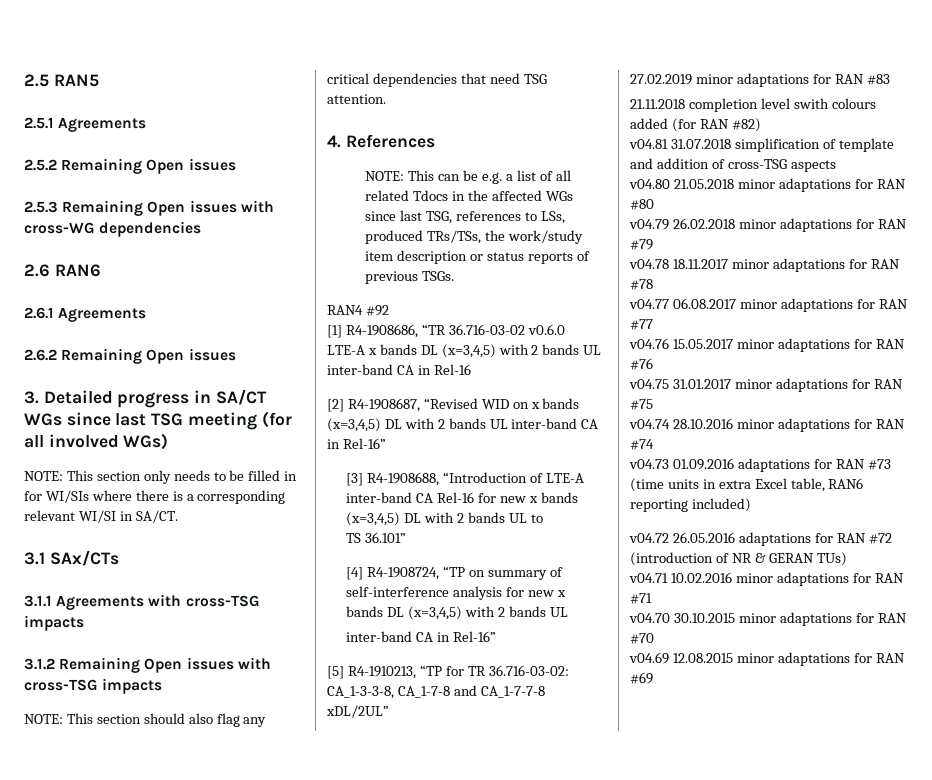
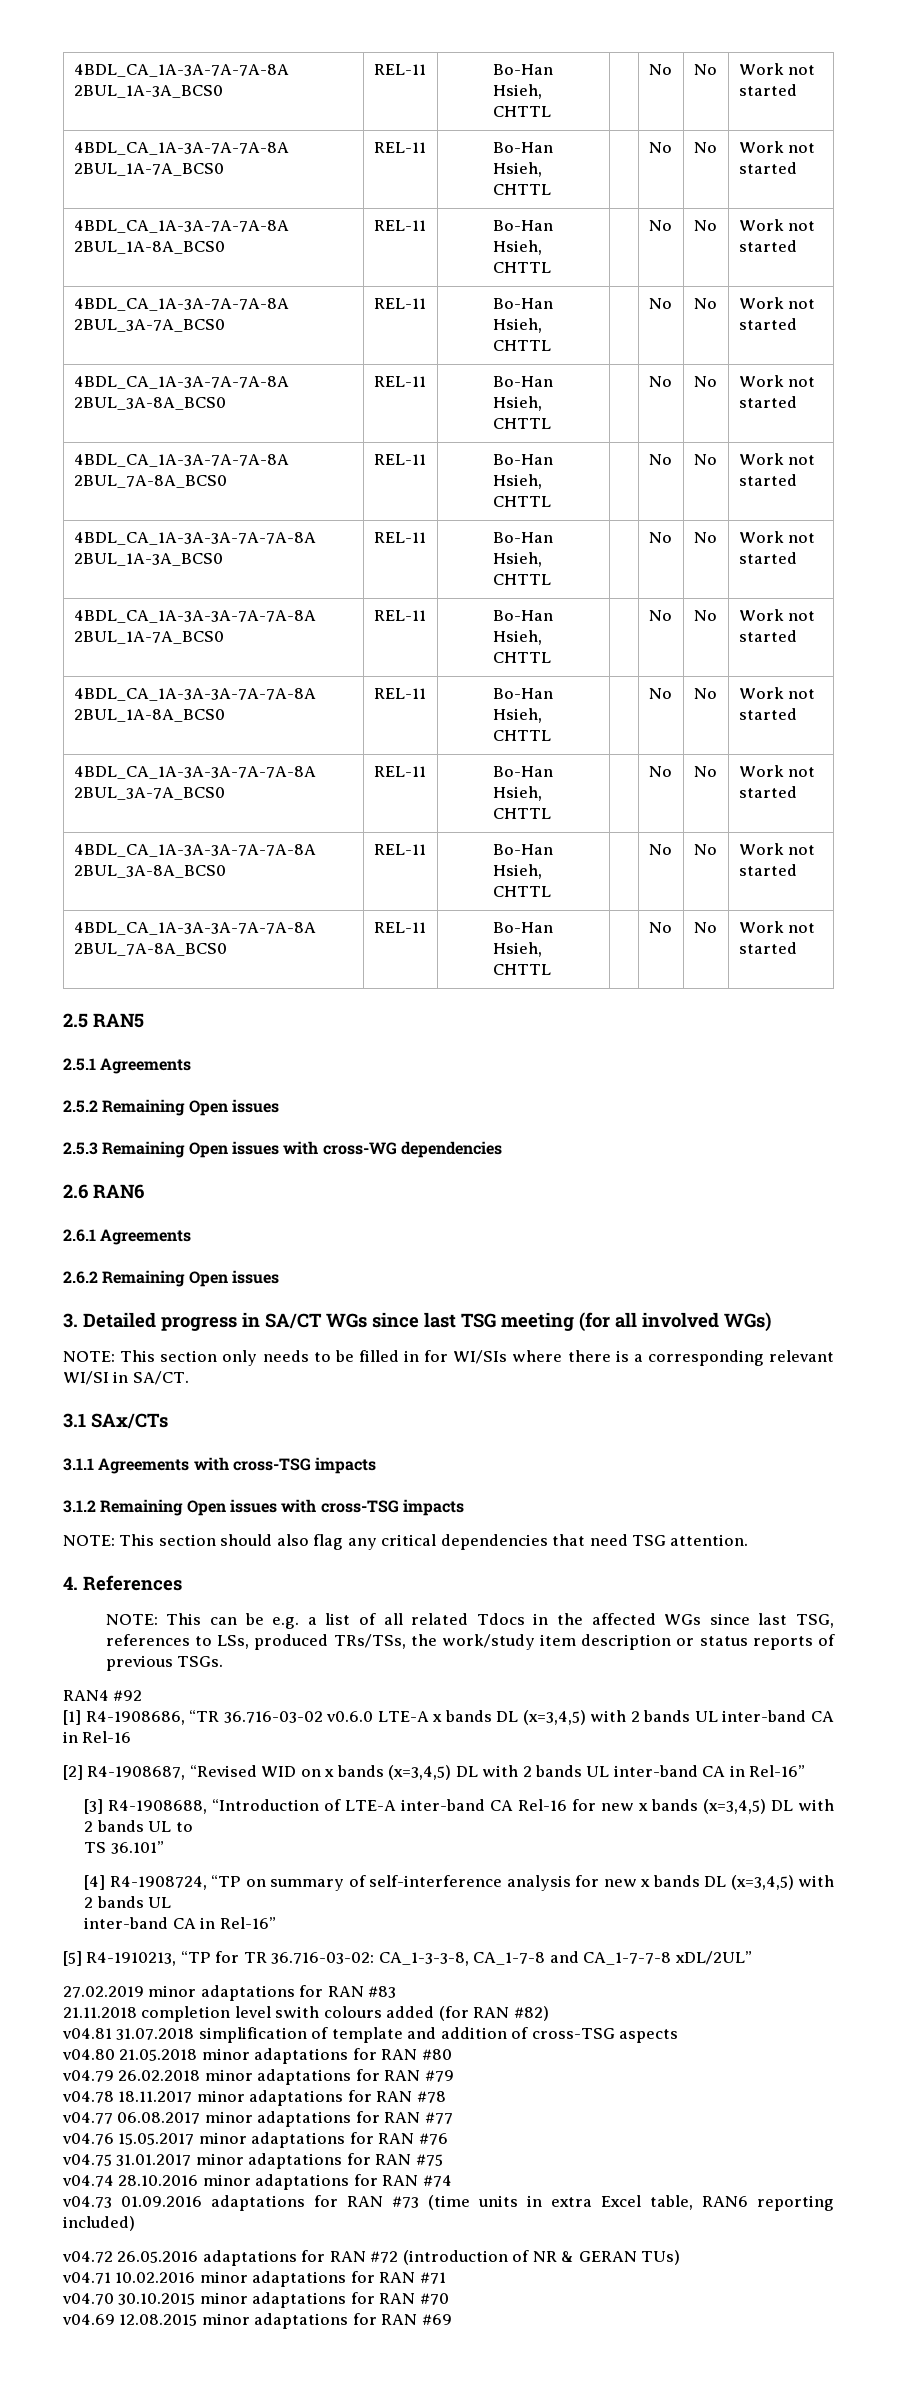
(24, 80) none -> [73,64,289,77] [73,85,223,98] [373,64,426,75] [493,64,554,75] [493,84,543,99] [493,106,552,117] [648,64,672,75] [693,64,717,75] [738,63,815,75] [738,84,797,96] [73,142,289,155] [73,163,224,176] [373,142,426,153] [493,142,554,153] [493,162,543,177] [493,184,552,195] [648,142,672,153] [693,142,717,153] [738,141,815,153] [738,162,797,174] [73,220,289,233] [73,241,225,254] [373,220,426,231] [493,220,554,231] [493,240,543,255] [493,262,552,273] [648,220,672,231] [693,220,717,231] [738,219,815,231] [738,240,797,252] [73,298,289,311] [73,319,225,332] [373,298,426,309] [493,298,554,309] [493,318,543,333] [493,340,552,351] [648,298,672,309] [693,298,717,309] [738,297,815,309] [738,318,797,330] [73,376,289,389] [73,397,226,410] [373,376,426,387] [493,376,554,387] [493,396,543,411] [493,418,552,429] [648,376,672,387] [693,376,717,387] [738,375,815,387] [738,396,797,408] [73,454,289,467] [73,475,227,488] [373,454,426,465] [493,454,554,465] [493,474,543,489] [493,496,552,507] [648,454,672,465] [693,454,717,465] [738,453,815,465] [738,474,797,486] [73,532,316,545] [73,553,223,566] [373,532,426,543] [493,532,554,543] [493,552,543,567] [493,574,552,585] [648,532,672,543] [693,532,717,543] [738,531,815,543] [738,552,797,564] [73,610,316,623] [73,631,224,644] [373,610,426,621] [493,610,554,621] [493,630,543,645] [493,652,552,663] [648,610,672,621] [693,610,717,621] [738,609,815,621] [738,630,797,642] [73,688,316,701] [73,709,225,722] [373,688,426,699] [493,688,554,699] [493,708,543,723] [493,730,552,741] [648,688,672,699] [693,688,717,699] [738,687,815,699] [738,708,797,720] [73,766,316,779] [73,787,225,800] [373,766,426,777] [493,766,554,777] [493,786,543,801] [493,808,552,819] [648,766,672,777] [693,766,717,777] [738,765,815,777] [738,786,797,798] [73,844,316,857] [73,865,226,878] [373,844,426,855] [493,844,554,855] [493,864,543,879] [493,886,552,897] [648,844,672,855] [693,844,717,855] [738,843,815,855] [738,864,797,876] [73,922,316,935] [73,943,227,956] [373,922,426,933] [493,922,554,933] [493,942,543,957] [493,964,552,975] [648,922,672,933] [693,922,717,933] [738,921,815,933] [738,942,797,954] 4BDL_CA_1A-3A-7A-7A-8A 2BUL_1A-3A_BCS0 | REL-11 | Bo-Han Hsieh, CHTTL | | No | No | Work not started // 4BDL_CA_1A-3A-7A-7A-8A 2BUL_1A-7A_BCS0 | REL-11 | Bo-Han Hsieh, CHTTL | | No | No | Work not started // 4BDL_CA_1A-3A-7A-7A-8A 2BUL_1A-8A_BCS0 | REL-11 | Bo-Han Hsieh, CHTTL | | No | No | Work not started // 4BDL_CA_1A-3A-7A-7A-8A 2BUL_3A-7A_BCS0 | REL-11 | Bo-Han Hsieh, CHTTL | | No | No | Work not started // 4BDL_CA_1A-3A-7A-7A-8A 2BUL_3A-8A_BCS0 | REL-11 | Bo-Han Hsieh, CHTTL | | No | No | Work not started // 4BDL_CA_1A-3A-7A-7A-8A 2BUL_7A-8A_BCS0 | REL-11 | Bo-Han Hsieh, CHTTL | | No | No | Work not started // 4BDL_CA_1A-3A-3A-7A-7A-8A 2BUL_1A-3A_BCS0 | REL-11 | Bo-Han Hsieh, CHTTL | | No | No | Work not started // 4BDL_CA_1A-3A-3A-7A-7A-8A 2BUL_1A-7A_BCS0 | REL-11 | Bo-Han Hsieh, CHTTL | | No | No | Work not started // 4BDL_CA_1A-3A-3A-7A-7A-8A 2BUL_1A-8A_BCS0 | REL-11 | Bo-Han Hsieh, CHTTL | | No | No | Work not started // 4BDL_CA_1A-3A-3A-7A-7A-8A 2BUL_3A-7A_BCS0 | REL-11 | Bo-Han Hsieh, CHTTL | | No | No | Work not started // 4BDL_CA_1A-3A-3A-7A-7A-8A 2BUL_3A-8A_BCS0 | REL-11 | Bo-Han Hsieh, CHTTL | | No | No | Work not started // 4BDL_CA_1A-3A-3A-7A-7A-8A 2BUL_7A-8A_BCS0 | REL-11 | Bo-Han Hsieh, CHTTL | | No | No | Work not started //

